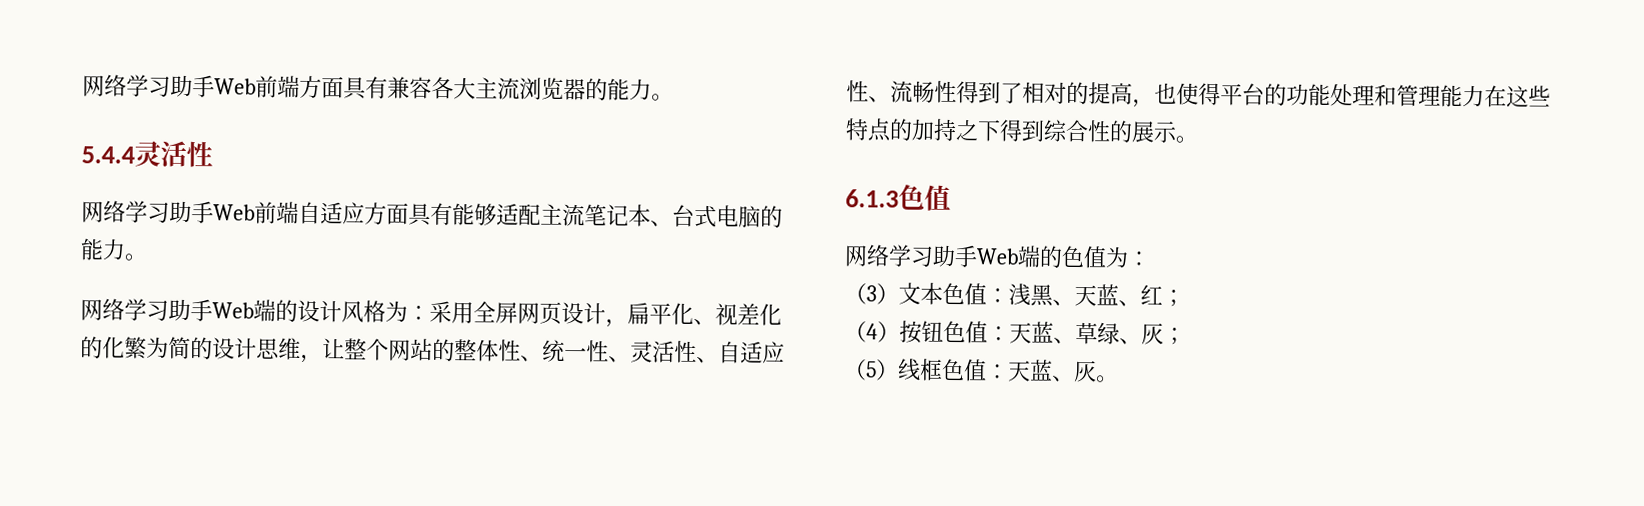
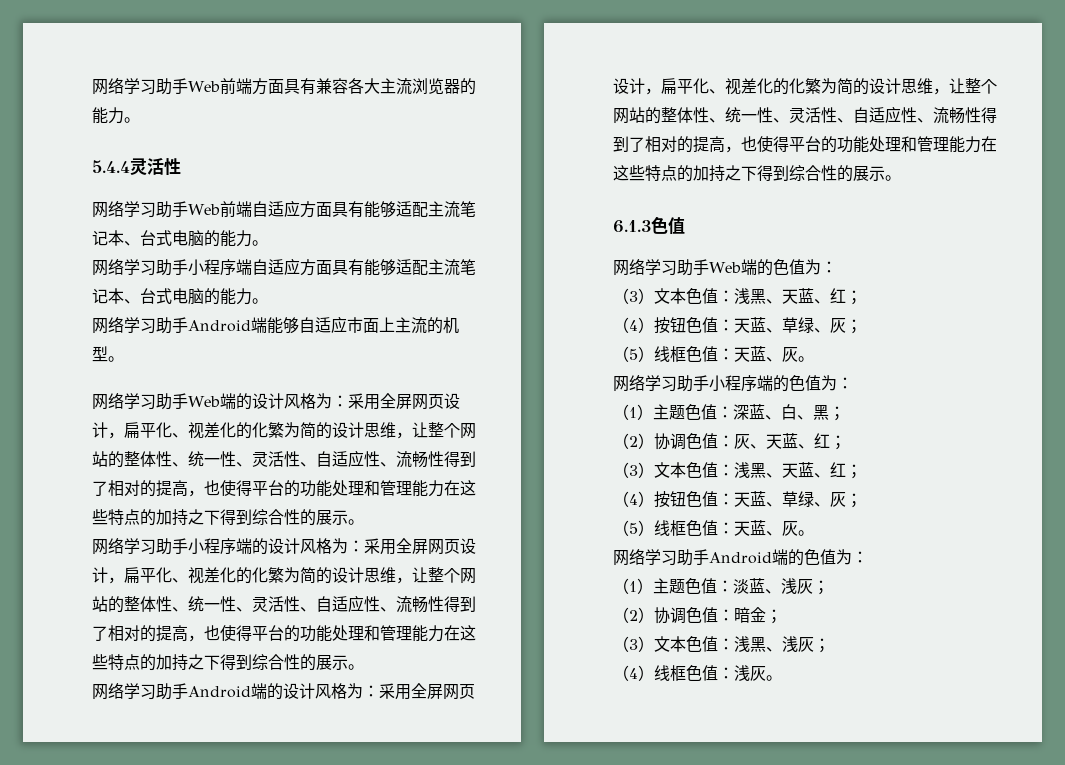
(147, 257) none -> [92,258,476,276] [92,288,268,305] [92,316,459,334] [92,346,124,362] // 网络学习助手小程序端自适应方面具有能够适配主流笔记本、台式电脑的能力。 // 网络学习助手Android端能够自适应市面上主流的机型。
(1198, 139) none -> [92,537,476,555] [92,567,476,584] [92,595,476,613] [92,625,476,642] [92,654,364,671] [92,682,475,700] [613,78,997,95] [613,106,997,124] [613,136,997,153] [613,165,901,182] // 网络学习助手小程序端的设计风格为：采用全屏网页设计，扁平化、视差化的化繁为简的设计思维，让整个网站的整体性、统一性、灵活性、自适应性、流畅性得到了相对的提高，也使得平台的功能处理和管理能力在这些特点的加持之下得到综合性的展示。 // 网络学习助手Android端的设计风格为：采用全屏网页设计，扁平化、视差化的化繁为简的设计思维，让整个网站的整体性、统一性、灵活性、自适应性、流畅性得到了相对的提高，也使得平台的功能处理和管理能力在这些特点的加持之下得到综合性的展示。
(1119, 379) none -> [613,374,853,392] [613,404,845,421] [613,433,846,450] [613,462,862,479] [613,491,862,508] [613,520,814,536] [613,548,868,566] [613,578,829,595] [613,607,782,624] [613,636,830,653] [613,665,782,681] // 网络学习助手小程序端的色值为： // （1）主题色值：深蓝、白、黑； // （2）协调色值：灰、天蓝、红； // （3）文本色值：浅黑、天蓝、红； // （4）按钮色值：天蓝、草绿、灰； // （5）线框色值：天蓝、灰。 // 网络学习助手Android端的色值为： // （1）主题色值：淡蓝、浅灰； // （2）协调色值：暗金； // （3）文本色值：浅黑、浅灰； // （4）线框色值：浅灰。

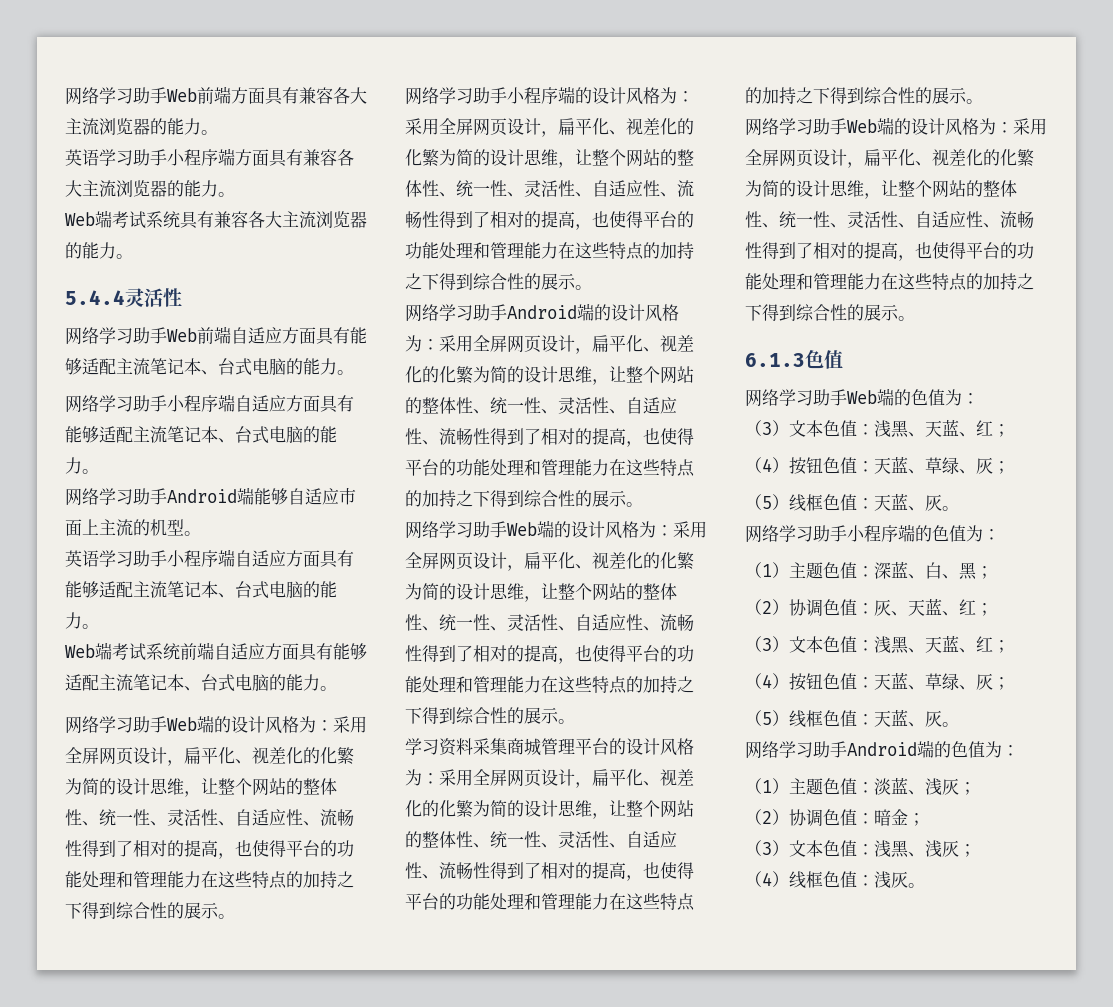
(140, 120) none -> [65,148,354,167] [65,180,235,197] [65,210,367,229] [65,242,133,259] // 英语学习助手小程序端方面具有兼容各大主流浏览器的能力。 // Web端考试系统具有兼容各大主流浏览器的能力。
(124, 359) none -> [65,549,354,568] [65,581,337,599] [65,612,99,629] [65,642,367,661] [65,674,337,692] // 英语学习助手小程序端自适应方面具有能够适配主流笔记本、台式电脑的能力。 // Web端考试系统前端自适应方面具有能够适配主流笔记本、台式电脑的能力。
(901, 178) none -> [405,520,707,539] [405,552,694,571] [405,583,677,602] [405,614,694,631] [405,645,694,664] [405,676,694,694] [405,707,575,724] [405,738,694,756] [405,769,694,788] [405,800,694,819] [405,831,677,848] [405,862,694,881] [405,893,695,911] [745,87,983,104] [745,117,1047,136] [745,149,1034,168] [745,180,1017,199] [745,211,1034,228] [745,242,1034,261] [745,273,1034,291] [745,304,915,321] // 网络学习助手Web端的设计风格为：采用全屏网页设计，扁平化、视差化的化繁为简的设计思维，让整个网站的整体性、统一性、灵活性、自适应性、流畅性得到了相对的提高，也使得平台的功能处理和管理能力在这些特点的加持之下得到综合性的展示。 // 学习资料采集商城管理平台的设计风格为：采用全屏网页设计，扁平化、视差化的化繁为简的设计思维，让整个网站的整体性、统一性、灵活性、自适应性、流畅性得到了相对的提高，也使得平台的功能处理和管理能力在这些特点的加持之下得到综合性的展示。 // 网络学习助手Web端的设计风格为：采用全屏网页设计，扁平化、视差化的化繁为简的设计思维，让整个网站的整体性、统一性、灵活性、自适应性、流畅性得到了相对的提高，也使得平台的功能处理和管理能力在这些特点的加持之下得到综合性的展示。

